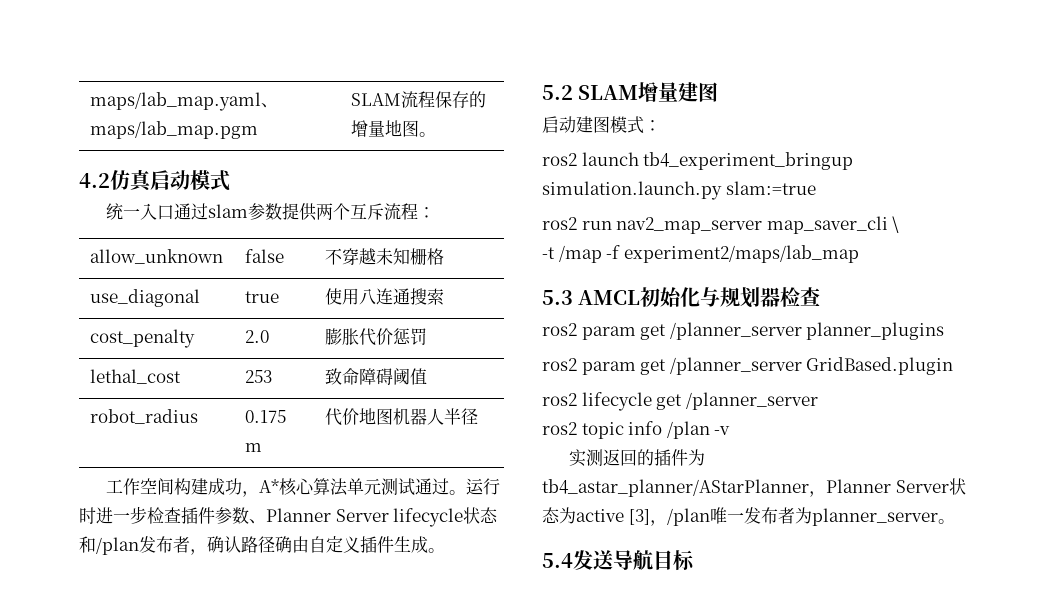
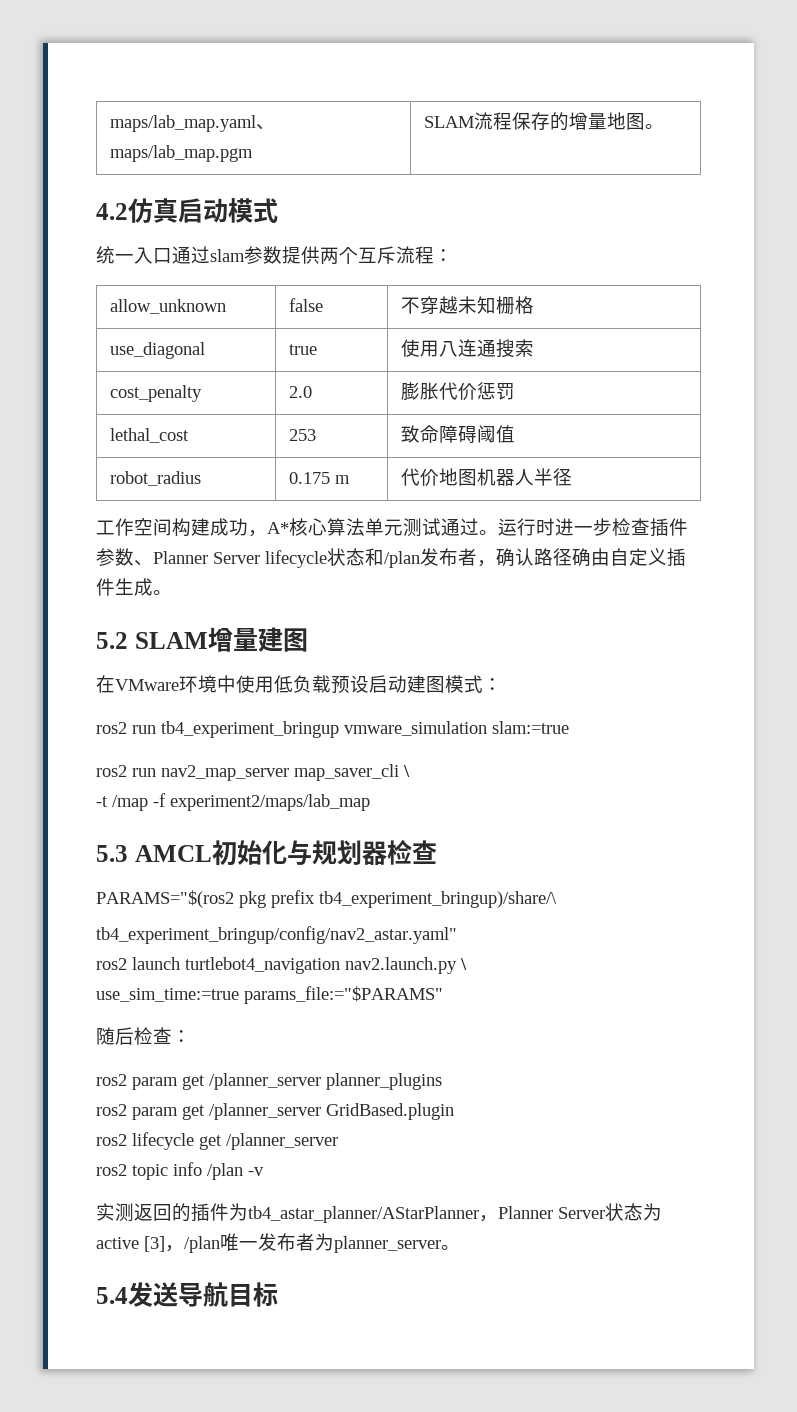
(719, 92) none -> [96,675,369,694] 在VMware环境中使用低负载预设
[581,152,854,170] [542,181,722,200] launch tb4_experiment_bringup simulation.launch.py -> [132,721,487,738] run tb4_experiment_bringup vmware_simulation
(821, 296) none -> [96,890,557,908] [96,926,457,944] [96,957,467,974] [96,986,443,1004] [96,1027,191,1045] // PARAMS="$(ros2 pkg prefix tb4_experiment_bringup)/share/\ // tb4_experiment_bringup/config/nav2_astar.yaml" // ros2 launch turtlebot4_navigation nav2.launch.py \ // use_sim_time:=true params_file:="$PARAMS" // 随后检查：

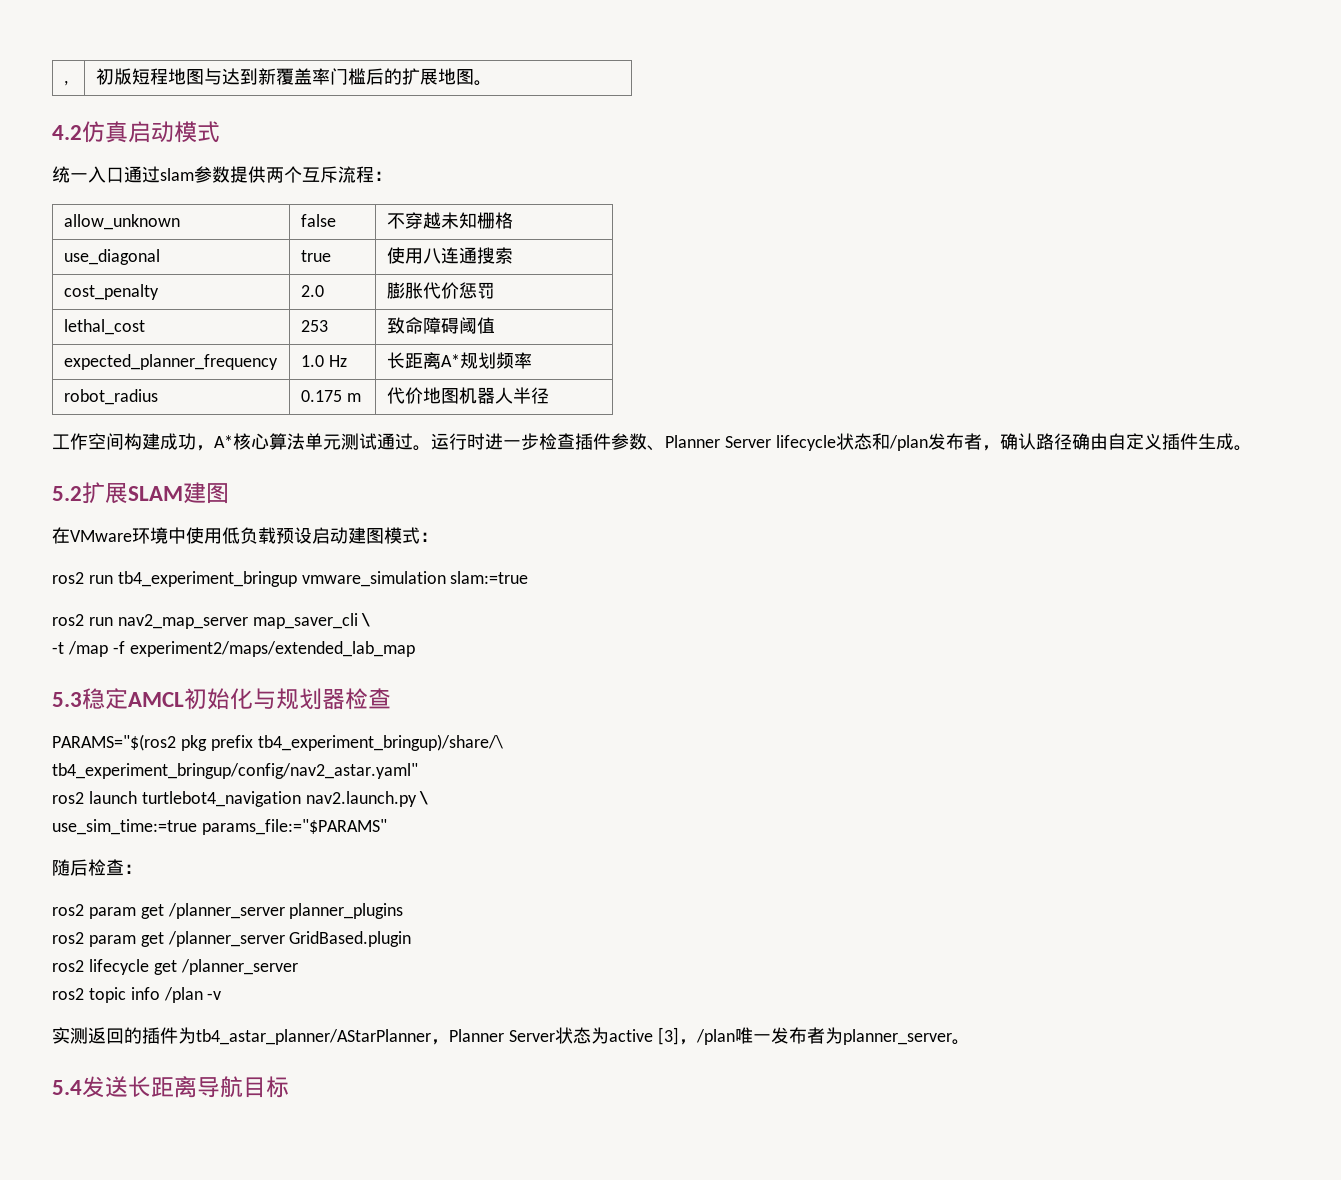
[109,115,275,132] [109,145,253,162] [423,112,607,131] maps/lab_map.yaml、maps/lab_map.pgm | SLAM流程保存的增量 -> [63,80,68,86] [95,68,438,85] , | 初版短程地图与达到新覆盖率门槛后的扩展
(515, 434) none -> [63,354,278,370] [300,355,347,367] [386,352,532,369] // expected_planner_frequency | 1.0 Hz | 长距离A*规划频率
[134,627,258,652] SLAM增量 -> [82,482,183,504] 扩展SLAM
[170,794,370,811] experiment2/maps/lab_map -> [129,641,415,657] experiment2/maps/extended_lab_map
(128, 853) none -> [82,688,128,710] 稳定
(178, 1294) none -> [128,1076,197,1098] 长距离

